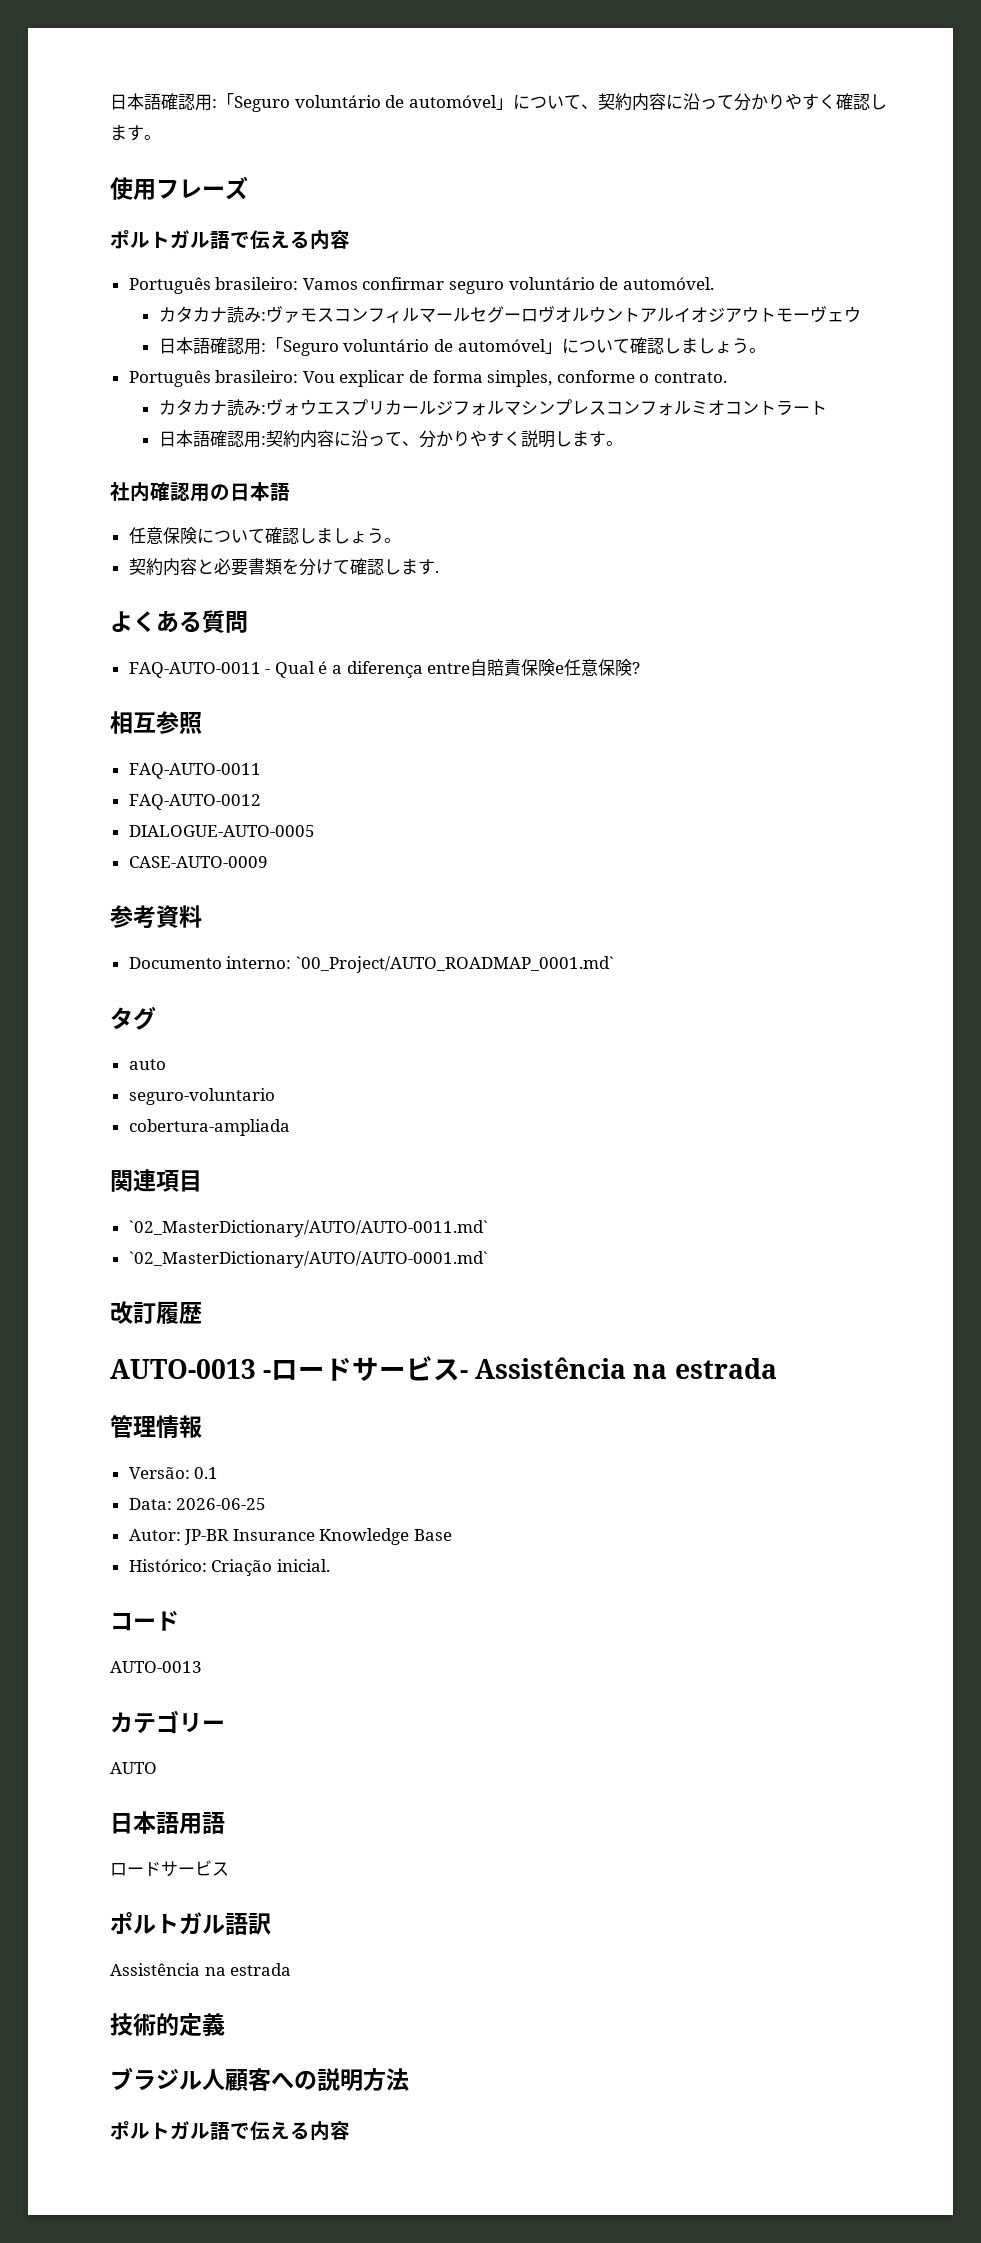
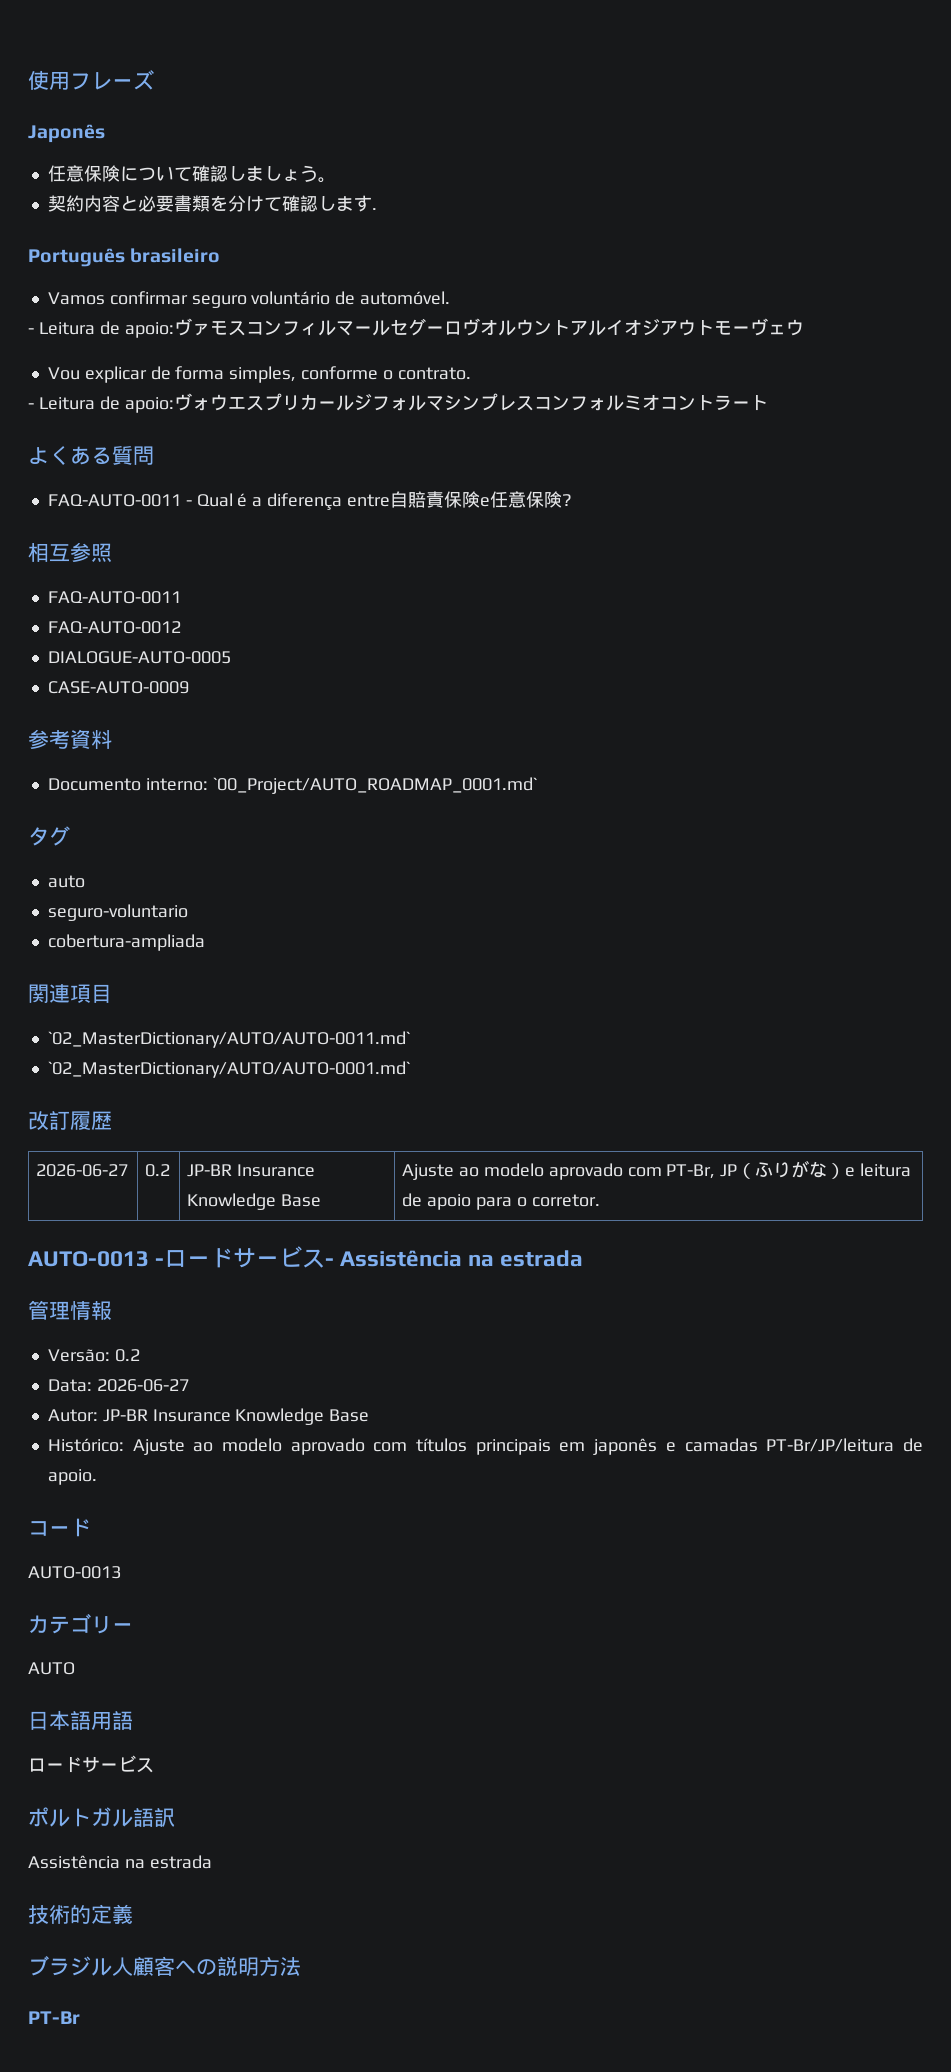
[110,93,887,112] [110,125,161,141] [110,176,248,200] [110,230,350,250] [128,277,714,294] [158,306,861,323] [158,337,766,356] [128,370,728,387] [158,399,827,416] [158,430,623,448] [110,482,290,502] 日本語確認用:「Seguro voluntário de automóvel」について、契約内容に沿って分かりやすく確認します。 // 使用フレーズ // ポルトガル語で伝える内容 // Português brasileiro: Vamos confirmar seguro voluntário de automóvel. // カタカナ読み:ヴァモスコンフィルマールセグーロヴオルウントアルイオジアウトモーヴェウ // 日本語確認用:「Seguro voluntário de automóvel」について確認しましょう。 // Português brasileiro: Vou explicar de forma simples, conforme o contrato. // カタカナ読み:ヴォウエスプリカールジフォルマシンプレスコンフォルミオコントラート // 日本語確認用:契約内容に沿って、分かりやすく説明します。 // 社内確認用の日本語 -> [28,70,154,90] [28,124,105,143] 使用フレーズ // Japonês
(439, 571) none -> [28,248,221,267] [47,291,451,308] [28,318,804,338] [47,366,471,383] [28,393,768,413] // Português brasileiro // Vamos confirmar seguro voluntário de automóvel. // - Leitura de apoio:ヴァモスコンフィルマールセグーロヴオルウントアルイオジアウトモーヴェウ // Vou explicar de forma simples, conforme o contrato. // - Leitura de apoio:ヴォウエスプリカールジフォルマシンプレスコンフォルミオコントラート
(202, 1313) none -> [36,1164,129,1177] [145,1164,171,1177] [187,1164,315,1177] [187,1193,321,1210] [402,1160,912,1180] [402,1193,600,1210] // 2026-06-27 | 0.2 | JP-BR Insurance Knowledge Base | Ajuste ao modelo aprovado com PT-Br, JP（ふりがな）e leitura de apoio para o corretor.
[194,1467,219,1479] 0.1 -> [114,1349,140,1362] 0.2
[176,1498,267,1510] 2026-06-25 -> [96,1379,189,1392] 2026-06-27
[211,1559,330,1576] Criação inicial. -> [132,1438,924,1455] [47,1469,97,1485] Ajuste ao modelo aprovado com títulos principais em japonês e camadas PT-Br/JP/leitura de apoio.
[110,2121,350,2141] ポルトガル語で伝える内容 -> [28,2011,80,2024] PT-Br

